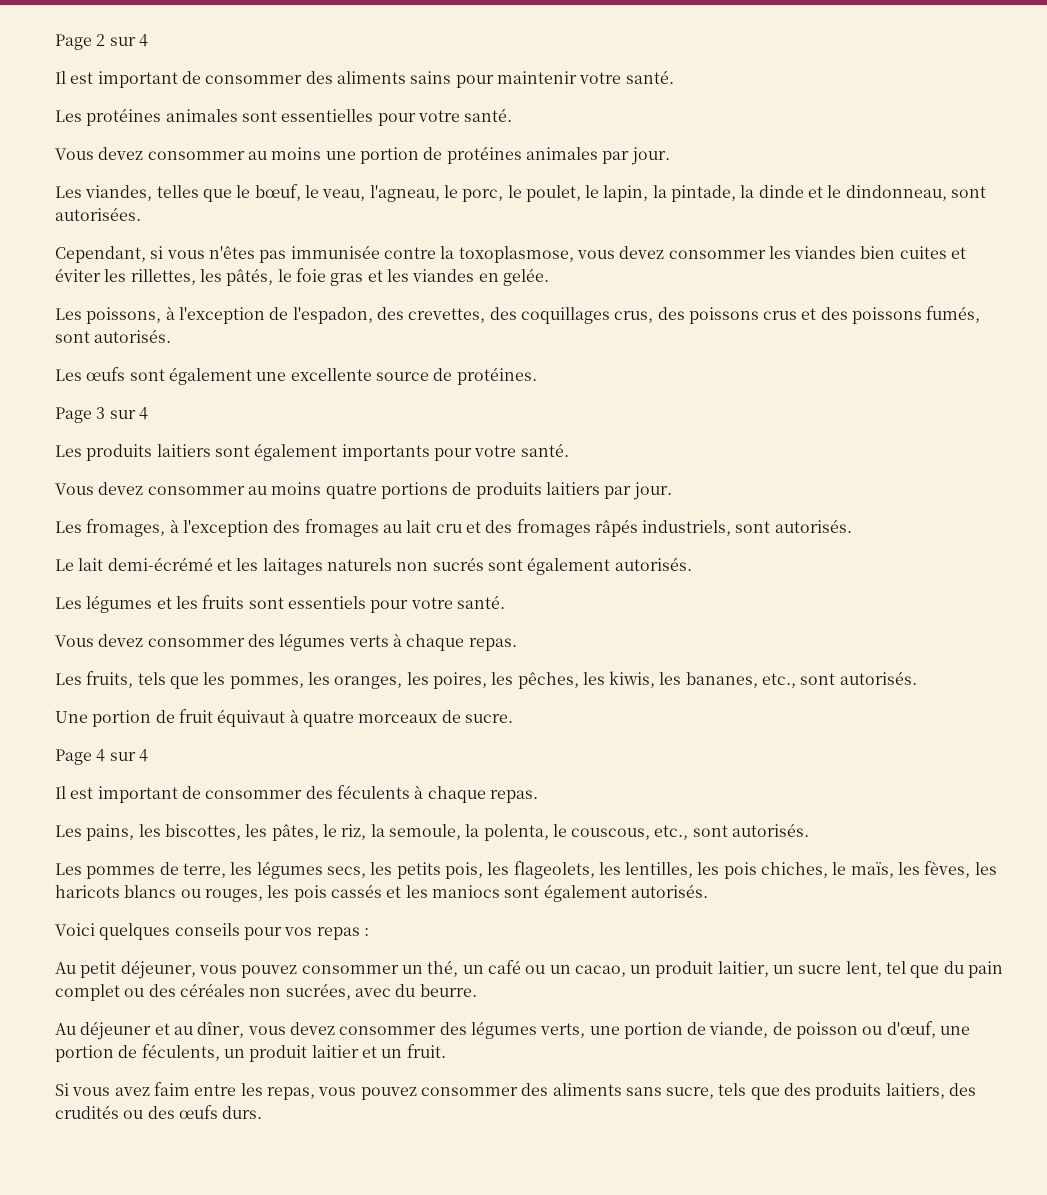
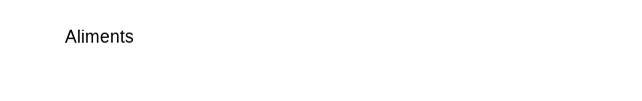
[55,34,148,50] [55,70,674,88] [55,108,513,126] [55,146,670,165] [55,184,987,202] [55,207,141,221] [55,245,967,263] [55,268,549,286] [55,306,981,324] [55,329,172,343] [55,367,537,385] [55,407,148,423] [55,443,569,461] [55,482,672,500] [55,519,852,537] [55,557,692,575] [55,595,505,613] [55,633,517,651] [55,671,917,689] [55,709,513,727] [55,749,148,765] [55,785,538,803] [55,823,810,841] [55,861,997,879] [55,884,708,902] [55,923,369,940] [55,960,1004,979] [55,983,477,1001] [55,1021,971,1040] [55,1044,446,1062] [55,1082,977,1100] [55,1105,263,1119] Page 2 sur 4 // Il est important de consommer des aliments sains pour maintenir votre santé. // Les protéines animales sont essentielles pour votre santé. // Vous devez consommer au moins une portion de protéines animales par jour. // Les viandes, telles que le bœuf, le veau, l'agneau, le porc, le poulet, le lapin, la pintade, la dinde et le dindonneau, sont autorisées. // Cependant, si vous n'êtes pas immunisée contre la toxoplasmose, vous devez consommer les viandes bien cuites et éviter les rillettes, les pâtés, le foie gras et les viandes en gelée. // Les poissons, à l'exception de l'espadon, des crevettes, des coquillages crus, des poissons crus et des poissons fumés, sont autorisés. // Les œufs sont également une excellente source de protéines. // Page 3 sur 4 // Les produits laitiers sont également importants pour votre santé. // Vous devez consommer au moins quatre portions de produits laitiers par jour. // Les fromages, à l'exception des fromages au lait cru et des fromages râpés industriels, sont autorisés. // Le lait demi-écrémé et les laitages naturels non sucrés sont également autorisés. // Les légumes et les fruits sont essentiels pour votre santé. // Vous devez consommer des légumes verts à chaque repas. // Les fruits, tels que les pommes, les oranges, les poires, les pêches, les kiwis, les bananes, etc., sont autorisés. // Une portion de fruit équivaut à quatre morceaux de sucre. // Page 4 sur 4 // Il est important de consommer des féculents à chaque repas. // Les pains, les biscottes, les pâtes, le riz, la semoule, la polenta, le couscous, etc., sont autorisés. // Les pommes de terre, les légumes secs, les petits pois, les flageolets, les lentilles, les pois chiches, le maïs, les fèves, les haricots blancs ou rouges, les pois cassés et les maniocs sont également autorisés. // Voici quelques conseils pour vos repas : // Au petit déjeuner, vous pouvez consommer un thé, un café ou un cacao, un produit laitier, un sucre lent, tel que du pain complet ou des céréales non sucrées, avec du beurre. // Au déjeuner et au dîner, vous devez consommer des légumes verts, une portion de viande, de poisson ou d'œuf, une portion de féculents, un produit laitier et un fruit. // Si vous avez faim entre les repas, vous pouvez consommer des aliments sans sucre, tels que des produits laitiers, des crudités ou des œufs durs. -> [64,29,134,43] Aliments

